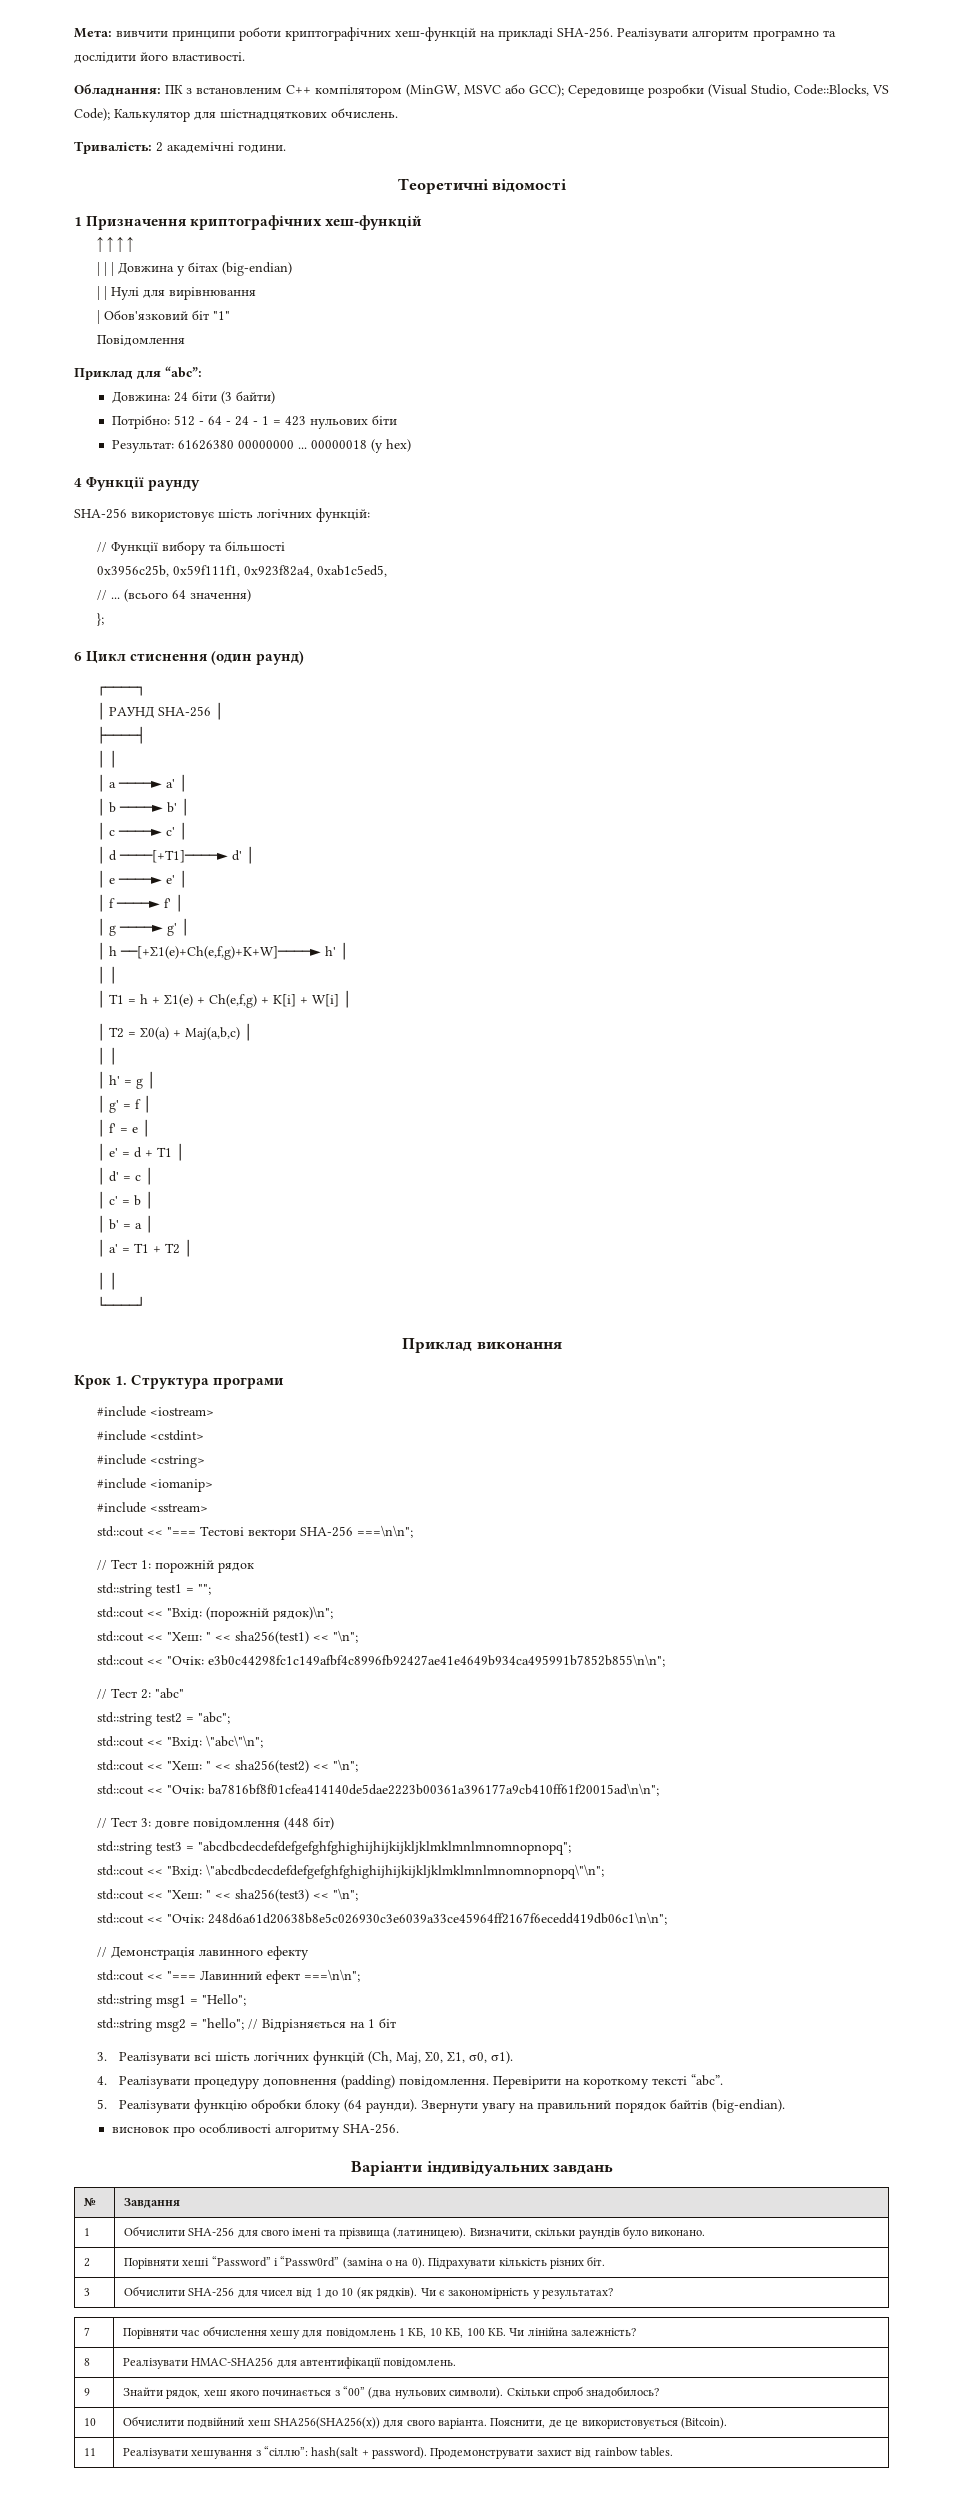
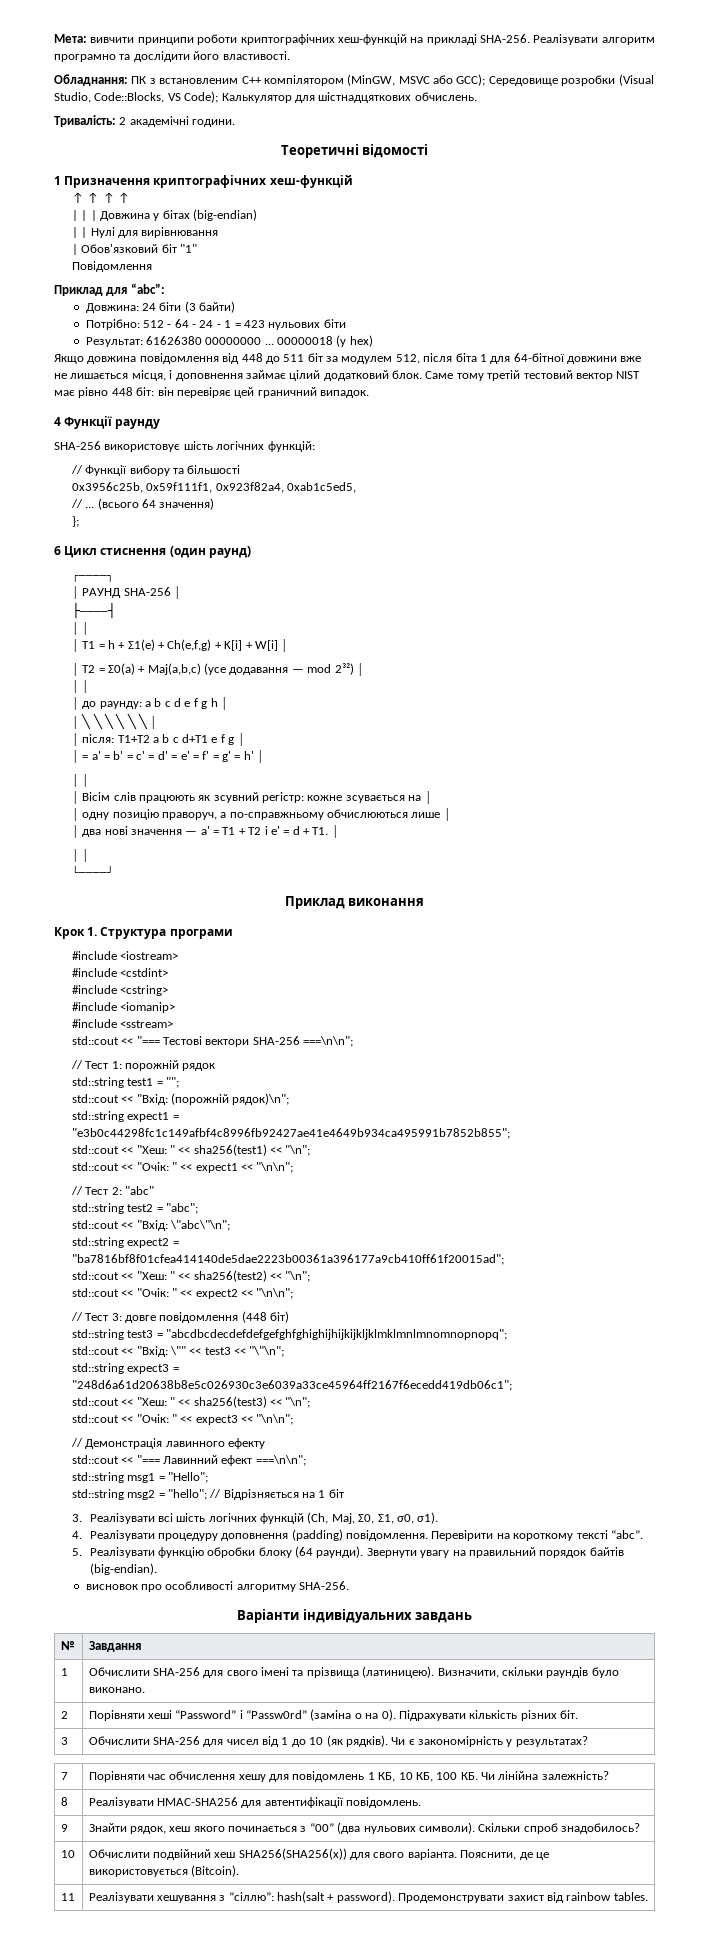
(412, 445) none -> [54,353,642,364] [54,370,641,381] [54,387,369,398] // Якщо довжина повідомлення від 448 до 511 біт за модулем 512, після біта 1 для 64-бітної довжини вже не лишається місця, і доповнення займає цілий додатковий блок. Саме тому третій тестовий вектор NIST має рівно 448 біт: він перевіряє цей граничний випадок.
[96,774,187,792] [96,798,189,816] [96,822,187,840] [96,846,254,864] [96,870,187,888] [96,894,183,912] [96,918,189,936] [96,942,348,960] [96,966,117,984] // │ a ────► a' │ // │ b ────► b' │ // │ c ────► c' │ // │ d ────[+T1]────► d' │ // │ e ────► e' │ // │ f ────► f' │ // │ g ────► g' │ // │ h ──[+Σ1(e)+Ch(e,f,g)+K+W]────► h' │ // │ │ -> (90, 628) none
[243,1023,252,1041] [96,1047,117,1065] [96,1071,155,1089] [96,1095,105,1113] │ // │ │ // │ h' = g │ // │ -> [204,663,364,676] [71,680,90,693] [71,697,228,710] [71,713,158,730] [71,733,245,746] [71,750,219,763] (усе додавання — mod 2³²) │ // │ │ // │ до раунду: a b c d e f g h │ // │ ╲ ╲ ╲ ╲ ╲ ╲ │ // │ після: T1+T2 a b c d+T1 e f g │ // │ = a' = b' = c' = d' = e' = f' =
[134,1095,151,1113] [96,1119,150,1137] [96,1143,184,1161] [96,1167,153,1185] [96,1191,153,1209] [96,1215,153,1233] [96,1239,105,1257] f │ // │ f' = e │ // │ e' = d + T1 │ // │ d' = c │ // │ c' = b │ // │ b' = a │ // │ -> [243,750,265,763] [71,774,90,787] [71,791,432,804] [71,808,451,821] [71,825,198,838] h' │ // │ │ // │ Вісім слів працюють як зсувний регістр: кожне зсувається на │ // │ одну позицію праворуч, а по-справжньому обчислюються лише │ // │ два нові значення —
(180, 1248) none -> [264,826,329,835] і e' = d + T1.
(333, 1613) none -> [71,1111,179,1122] [71,1128,510,1139] // std::string expect1 = // "e3b0c44298fc1c149afbf4c8996fb92427ae41e4649b934ca495991b7852b855";
[207,1654,665,1667] e3b0c44298fc1c149afbf4c8996fb92427ae41e4649b934ca495991b7852b855\n\n"; -> [171,1162,294,1173] " << expect1 << "\n\n";
(263, 1741) none -> [71,1237,179,1248] [71,1254,504,1265] // std::string expect2 = // "ba7816bf8f01cfea414140de5dae2223b00361a396177a9cb410ff61f20015ad";
[207,1783,659,1796] ba7816bf8f01cfea414140de5dae2223b00361a396177a9cb410ff61f20015ad\n\n"; -> [171,1288,294,1299] " << expect2 << "\n\n";
[205,1864,604,1879] \"abcdbcdecdefdefgefghfghighijhijkijkljklmklmnlmnomnopnopq\"\n"; -> [169,1346,285,1357] [71,1363,179,1374] [71,1380,512,1391] \"" << test3 << "\"\n"; // std::string expect3 = // "248d6a61d20638b8e5c026930c3e6039a33ce45964ff2167f6ecedd419db06c1";
[207,1912,667,1925] 248d6a61d20638b8e5c026930c3e6039a33ce45964ff2167f6ecedd419db06c1\n\n"; -> [171,1414,294,1425] " << expect3 << "\n\n";

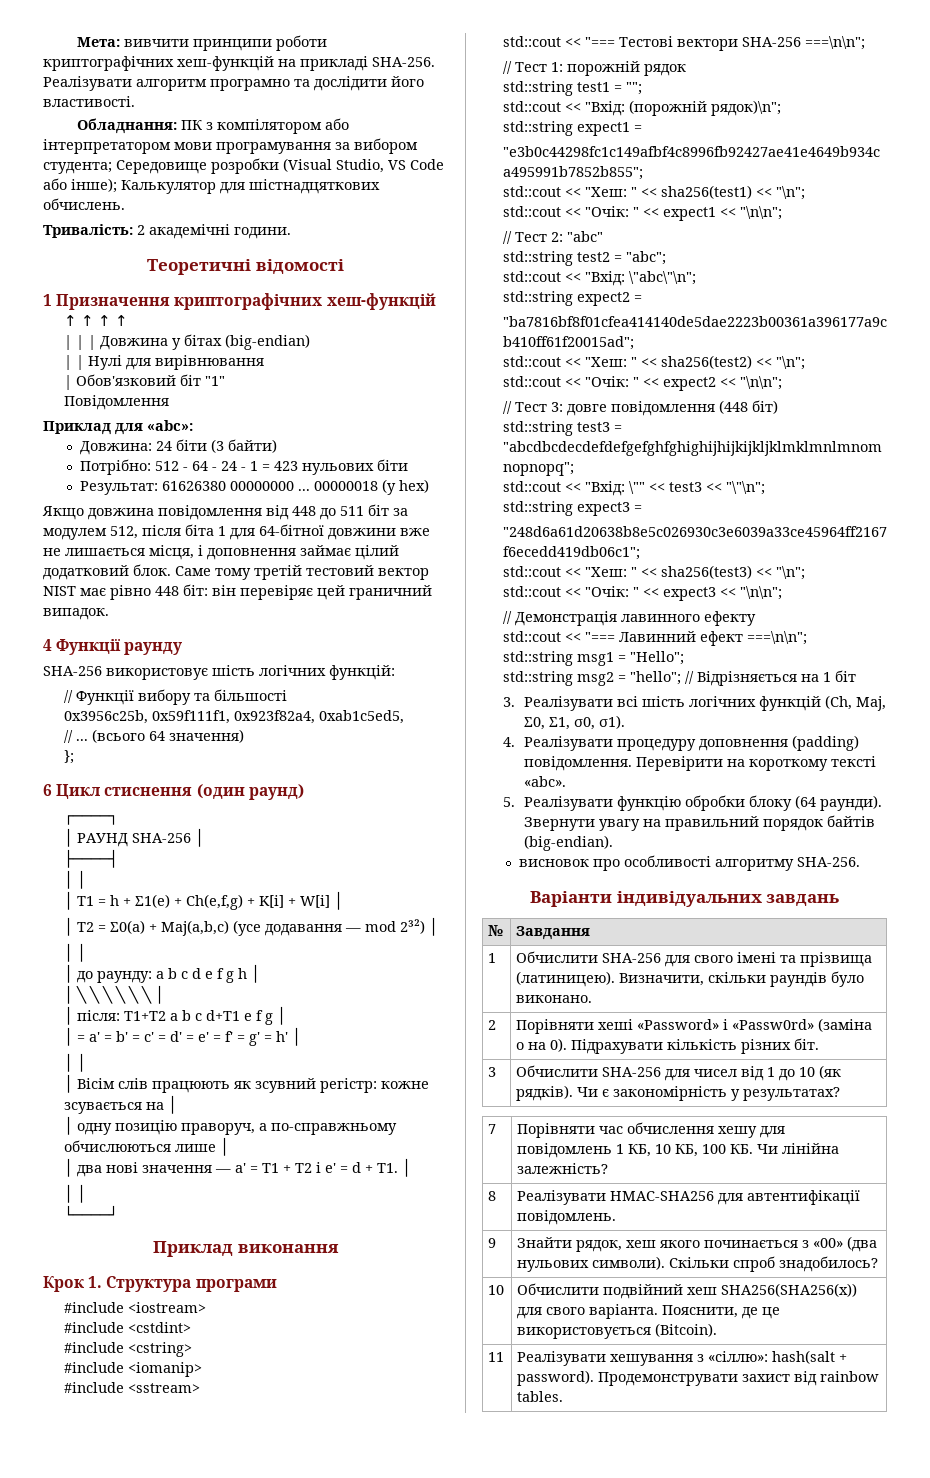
[159,74,654,86] [54,91,219,103] встановленим C++ компілятором (MinGW, MSVC або GCC); Середовище розробки (Visual Studio, Code::Blocks, VS Code); -> [216,118,349,134] [43,138,418,154] [43,158,444,174] [43,178,117,193] компілятором або інтерпретатором мови програмування за вибором студента; Середовище розробки (Visual Studio, VS Code або інше);
[130,283,165,294] “abc”: -> [147,420,193,431] «abc»:
[610,1530,643,1539] “abc”. -> [523,776,566,787] «abc».
[175,1710,308,1719] “Password” і “Passw0rd” -> [637,1019,815,1030] «Password» і «Passw0rd»
[309,1823,334,1832] “00” -> [813,1238,844,1248] «00»
[228,1892,274,1901] “сіллю”: -> [708,1351,769,1362] «сіллю»:

